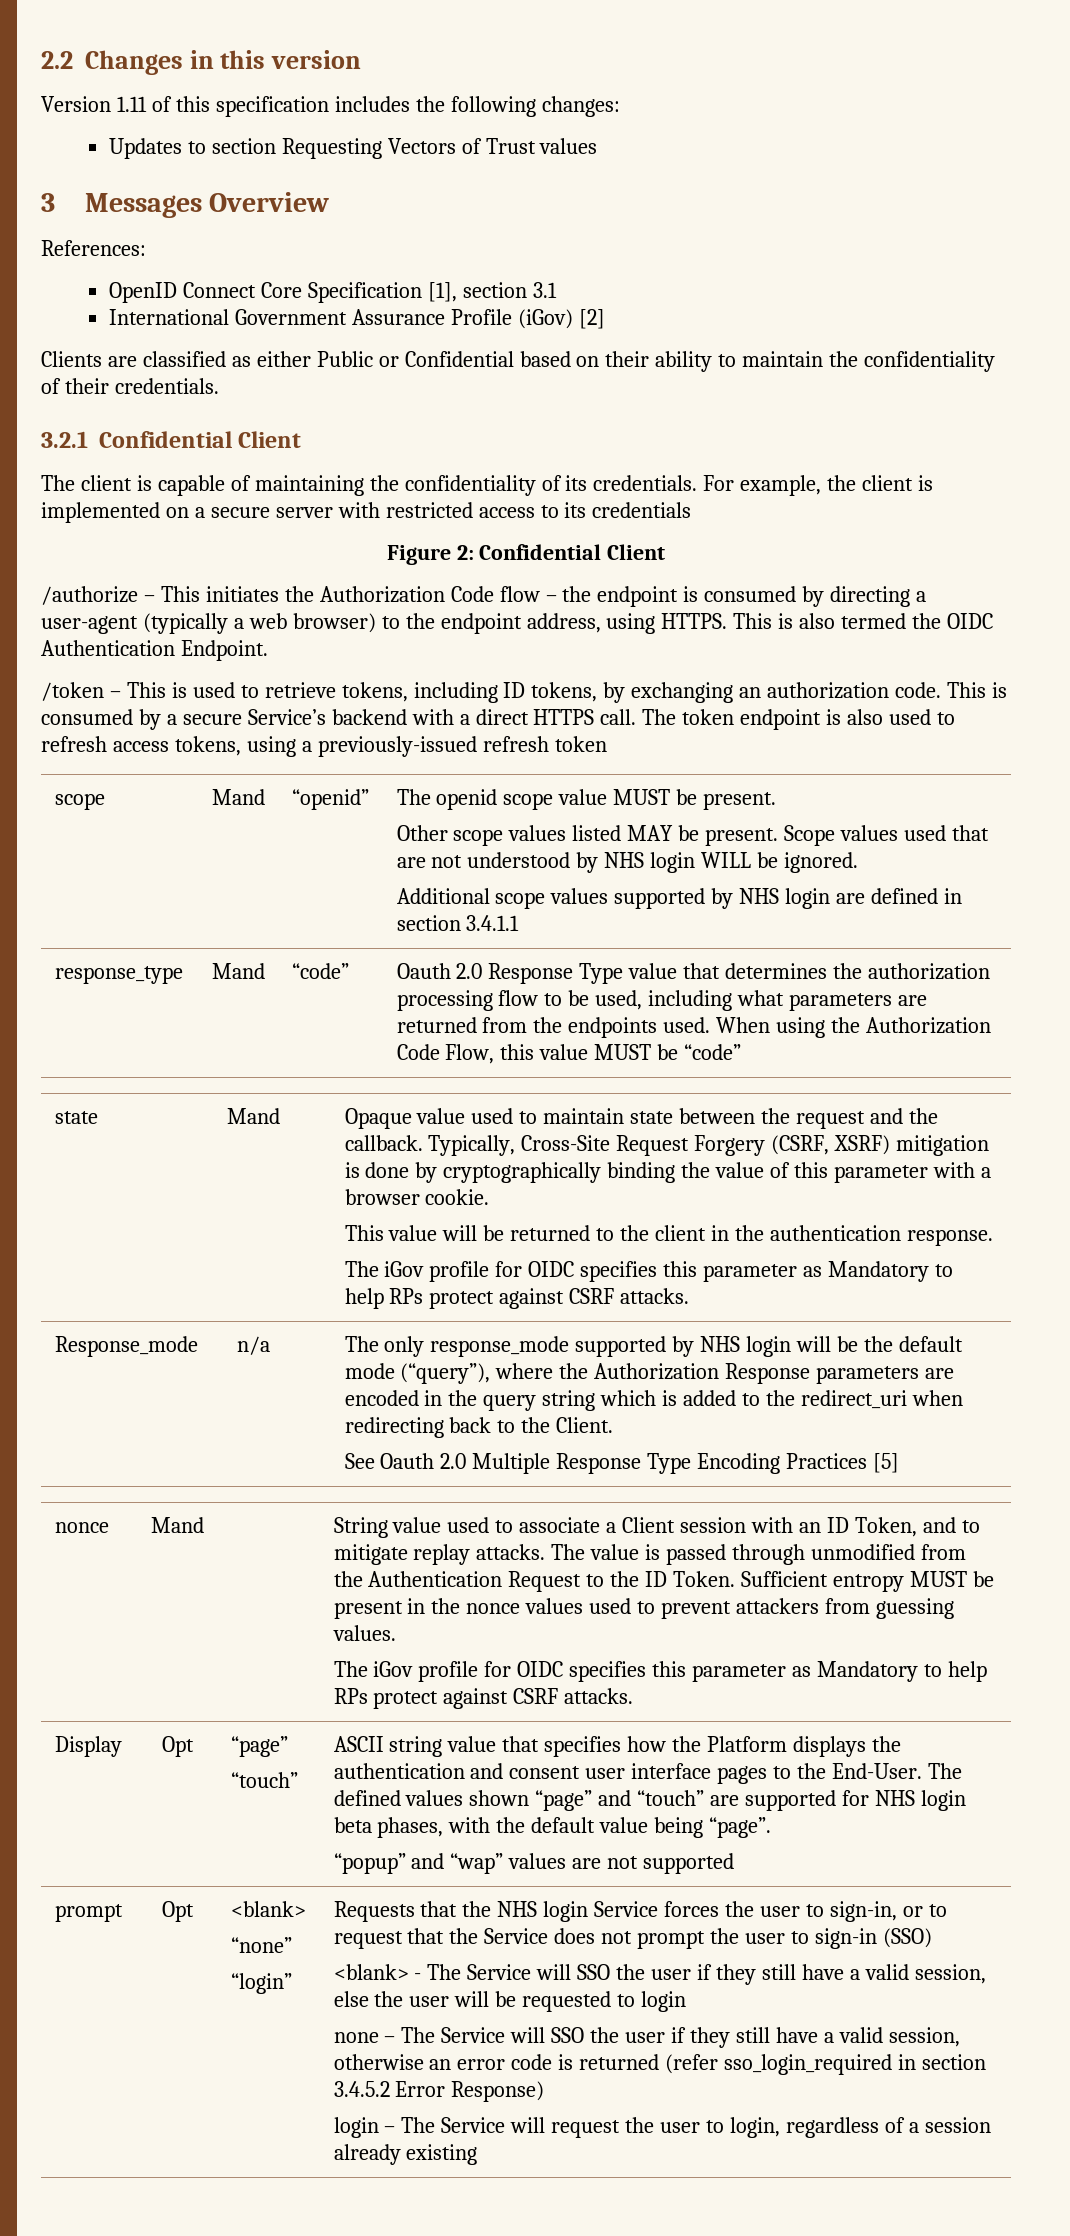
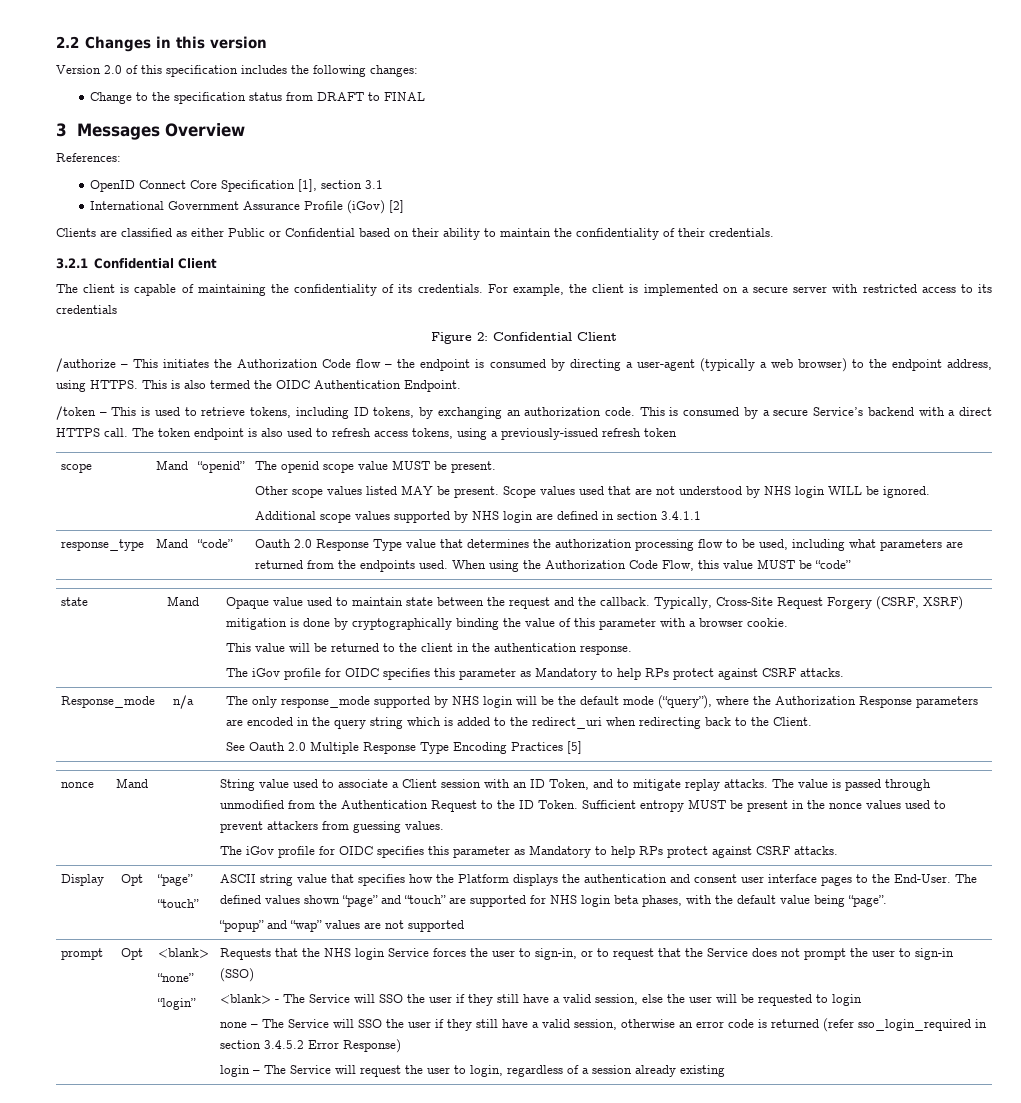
[116,96,147,112] 1.11 -> [104,65,122,74] 2.0
[108,138,598,159] Updates to section Requesting Vectors of Trust values -> [90,92,426,104] Change to the specification status from DRAFT to FINAL

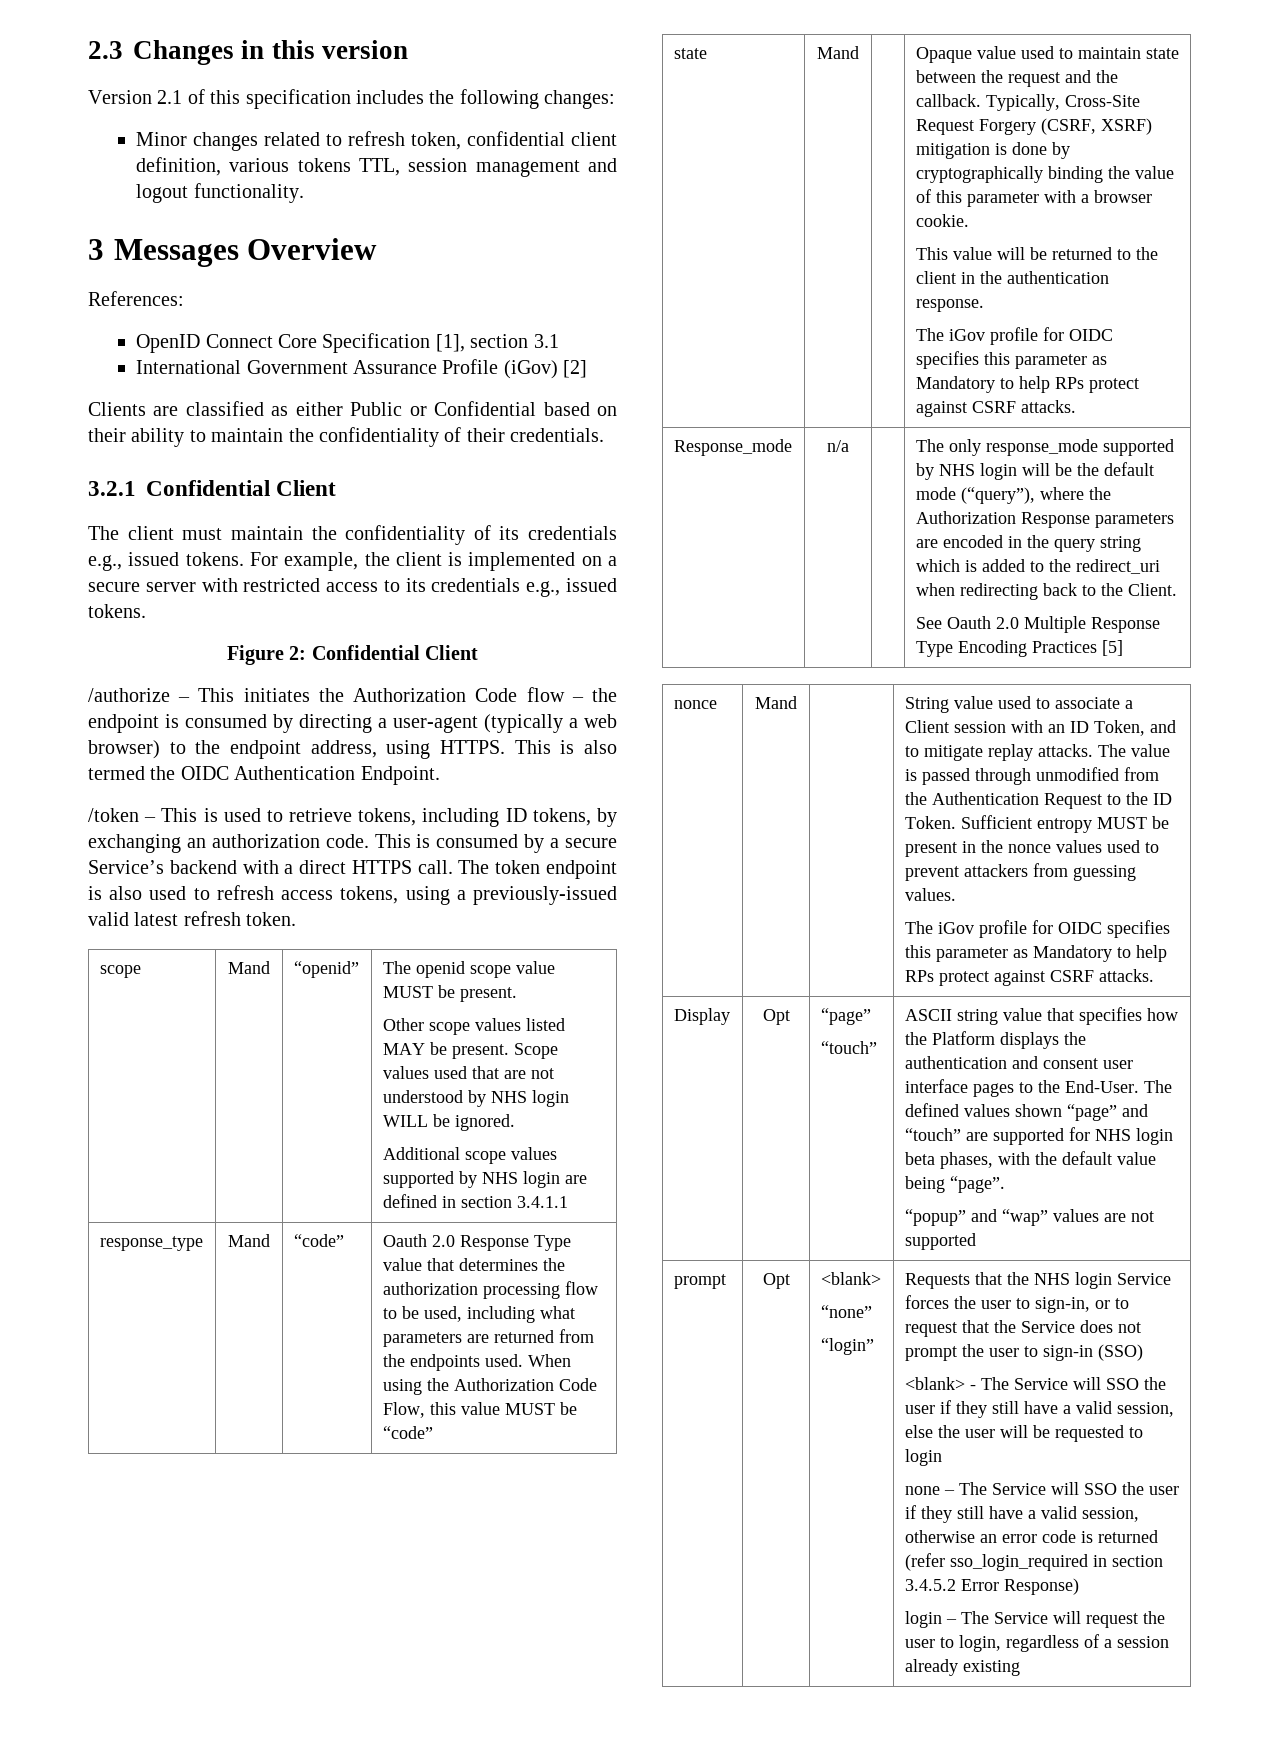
[56,36,79,48] 2.2 -> [88,41,123,59] 2.3
[104,65,122,74] 2.0 -> [157,90,183,104] 2.1
[90,92,426,104] Change to the specification status from DRAFT to FINAL -> [136,131,617,151] [136,157,617,177] [136,183,304,203] Minor changes related to refresh token, confidential client definition, various tokens TTL, session management and logout functionality.
[120,284,483,296] is capable of maintaining the confidentiality of its credentials. -> [182,525,617,545] [88,552,244,571] must maintain the confidentiality of its credentials e.g., issued tokens.
(117, 309) none -> [526,578,617,597] [88,604,146,618] e.g., issued tokens.
[602,428,677,437] refresh token -> [88,911,297,926] valid latest refresh token.

